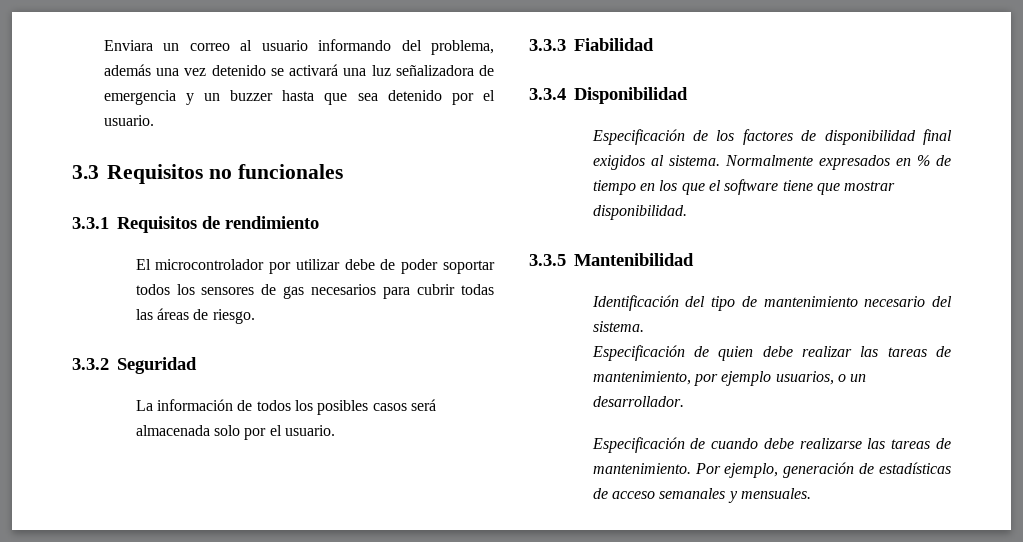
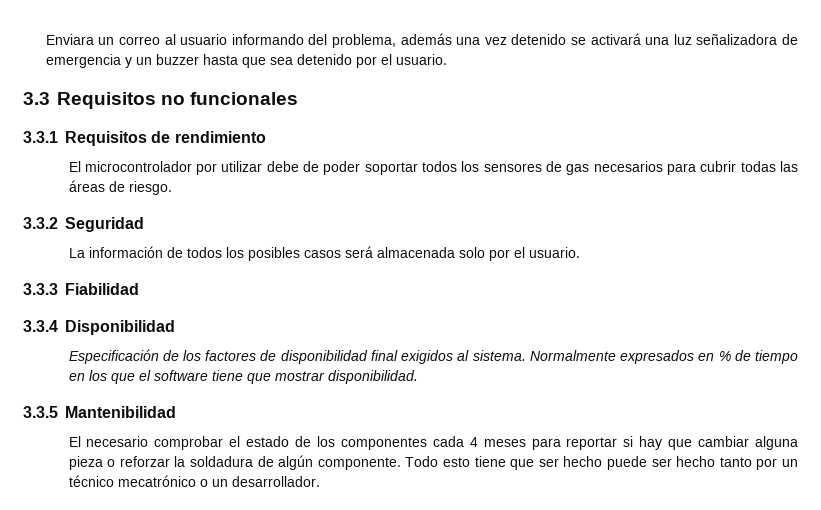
[591,295,952,311] [592,321,644,332] [591,345,951,361] [592,371,867,386] [592,396,684,407] [591,437,951,453] [592,462,951,478] [592,488,811,503] Identificación del tipo de mantenimiento necesario del sistema. // Especificación de quien debe realizar las tareas de mantenimiento, por ejemplo usuarios, o un desarrollador. // Especificación de cuando debe realizarse las tareas de mantenimiento. Por ejemplo, generación de estadísticas de acceso semanales y mensuales. -> [68,436,799,450] [68,455,799,470] [68,475,320,487] El necesario comprobar el estado de los componentes cada 4 meses para reportar si hay que cambiar alguna pieza o reforzar la soldadura de algún componente. Todo esto tiene que ser hecho puede ser hecho tanto por un técnico mecatrónico o un desarrollador.

